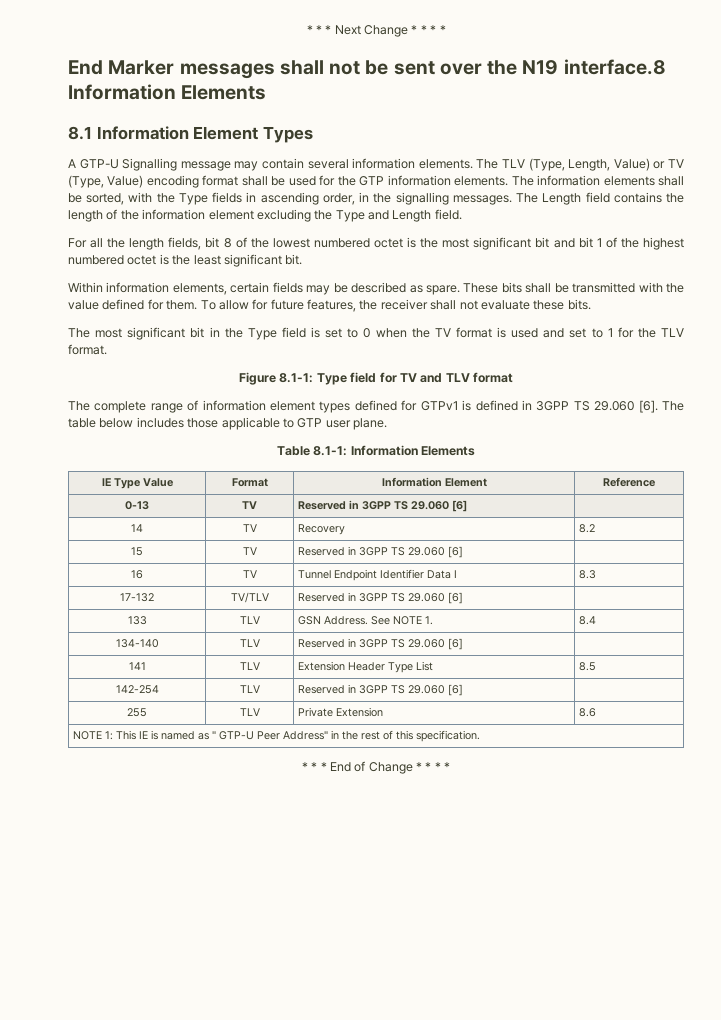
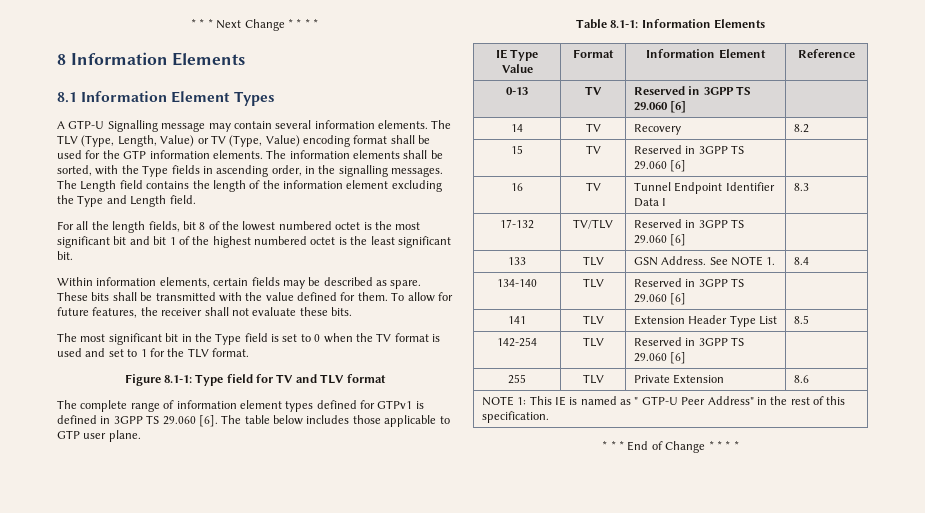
[68,59,666,79] End Marker messages shall not be sent over the N19 interface.8 -> [57,54,66,65] 8

